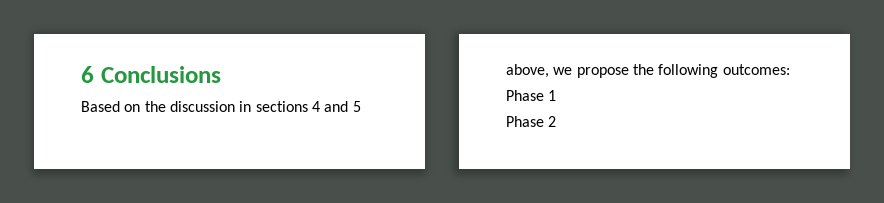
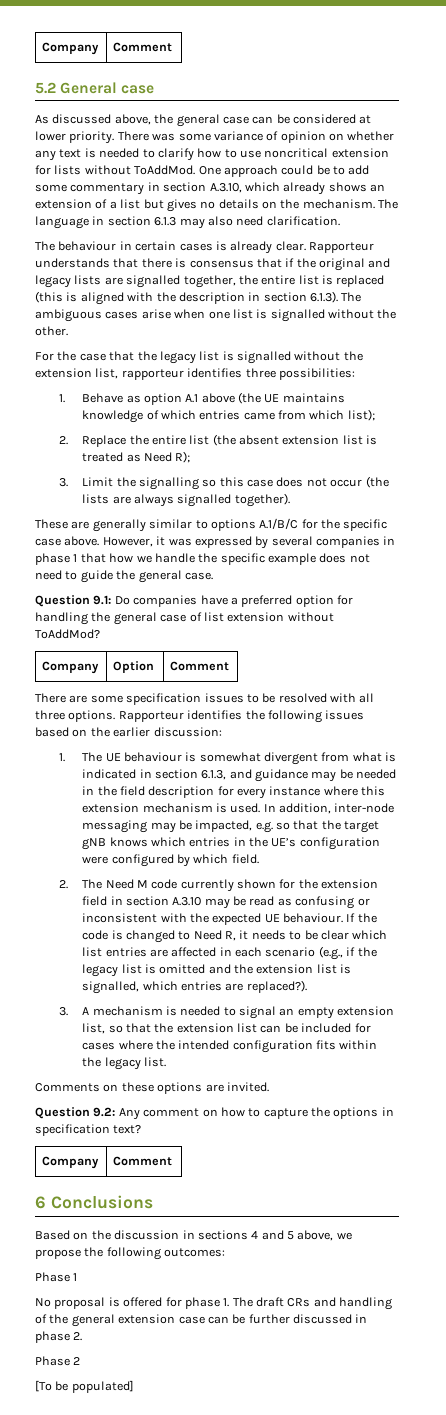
(81, 74) none -> [42,42,100,55] [113,42,173,52] [35,82,155,94] [35,114,372,127] [35,131,395,144] [35,148,389,161] [35,165,370,177] [35,182,385,195] [35,199,399,212] [35,216,340,229] [35,241,374,254] [35,258,391,271] [35,275,385,288] [35,291,362,305] [35,309,397,322] [35,326,68,336] [35,351,363,364] [35,368,355,380] [58,392,345,405] [82,409,375,423] [58,434,378,447] [82,451,191,463] [58,476,389,490] [82,493,290,507] [35,518,388,532] [35,536,396,549] [35,553,370,565] [35,570,213,583] [35,595,353,607] [35,612,334,625] [35,629,100,639] [42,661,100,674] [113,661,155,673] [170,661,230,671] [35,693,375,705] [35,710,365,723] [35,727,222,737] [58,752,397,765] [82,769,397,782] [82,786,386,799] [82,803,395,814] [82,820,380,833] [82,837,380,850] [82,854,259,867] [58,879,379,892] [82,896,370,909] [82,913,377,925] [82,930,388,943] [82,946,377,960] [82,964,352,977] [82,980,307,994] [58,1006,395,1019] [82,1023,371,1034] [82,1040,378,1053] [82,1057,166,1070] [35,1082,269,1094] [35,1107,394,1120] [35,1124,142,1136] [42,1156,100,1169] [113,1156,173,1166] Company | Comment // 5.2 General case // As discussed above, the general case can be considered at lower priority. There was some variance of opinion on whether any text is needed to clarify how to use noncritical extension for lists without ToAddMod. One approach could be to add some commentary in section A.3.10, which already shows an extension of a list but gives no details on the mechanism. The language in section 6.1.3 may also need clarification. // The behaviour in certain cases is already clear. Rapporteur understands that there is consensus that if the original and legacy lists are signalled together, the entire list is replaced (this is aligned with the description in section 6.1.3). The ambiguous cases arise when one list is signalled without the other. // For the case that the legacy list is signalled without the extension list, rapporteur identifies three possibilities: // 1. Behave as option A.1 above (the UE maintains knowledge of which entries came from which list); // 2. Replace the entire list (the absent extension list is treated as Need R); // 3. Limit the signalling so this case does not occur (the lists are always signalled together). // These are generally similar to options A.1/B/C for the specific case above. However, it was expressed by several companies in phase 1 that how we handle the specific example does not need to guide the general case. // Question 9.1: Do companies have a preferred option for handling the general case of list extension without ToAddMod? // Company | Option | Comment // There are some specification issues to be resolved with all three options. Rapporteur identifies the following issues based on the earlier discussion: // 1. The UE behaviour is somewhat divergent from what is indicated in section 6.1.3, and guidance may be needed in the field description for every instance where this extension mechanism is used. In addition, inter-node messaging may be impacted, e.g. so that the target gNB knows which entries in the UE’s configuration were configured by which field. // 2. The Need M code currently shown for the extension field in section A.3.10 may be read as confusing or inconsistent with the expected UE behaviour. If the code is changed to Need R, it needs to be clear which list entries are affected in each scenario (e.g., if the legacy list is omitted and the extension list is signalled, which entries are replaced?). // 3. A mechanism is needed to signal an empty extension list, so that the extension list can be included for cases where the intended configuration fits within the legacy list. // Comments on these options are invited. // Question 9.2: Any comment on how to capture the options in specification text? // Company | Comment //
(557, 95) none -> [35,1297,393,1310] [35,1314,368,1327] [35,1331,83,1343] // No proposal is offered for phase 1. The draft CRs and handling of the general extension case can be further discussed in phase 2.
(557, 121) none -> [35,1380,134,1393] // [To be populated]

